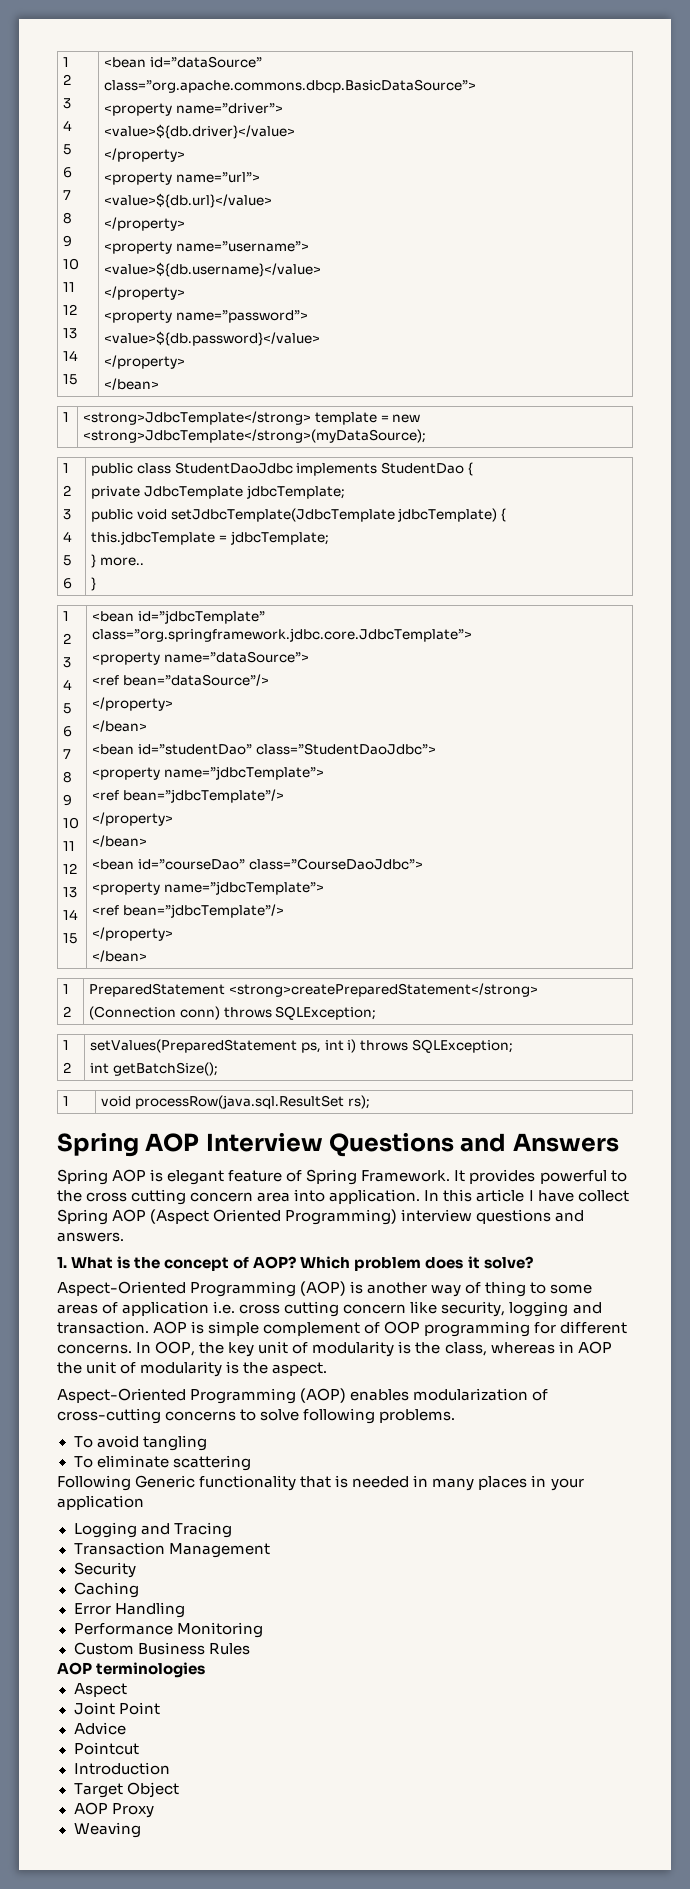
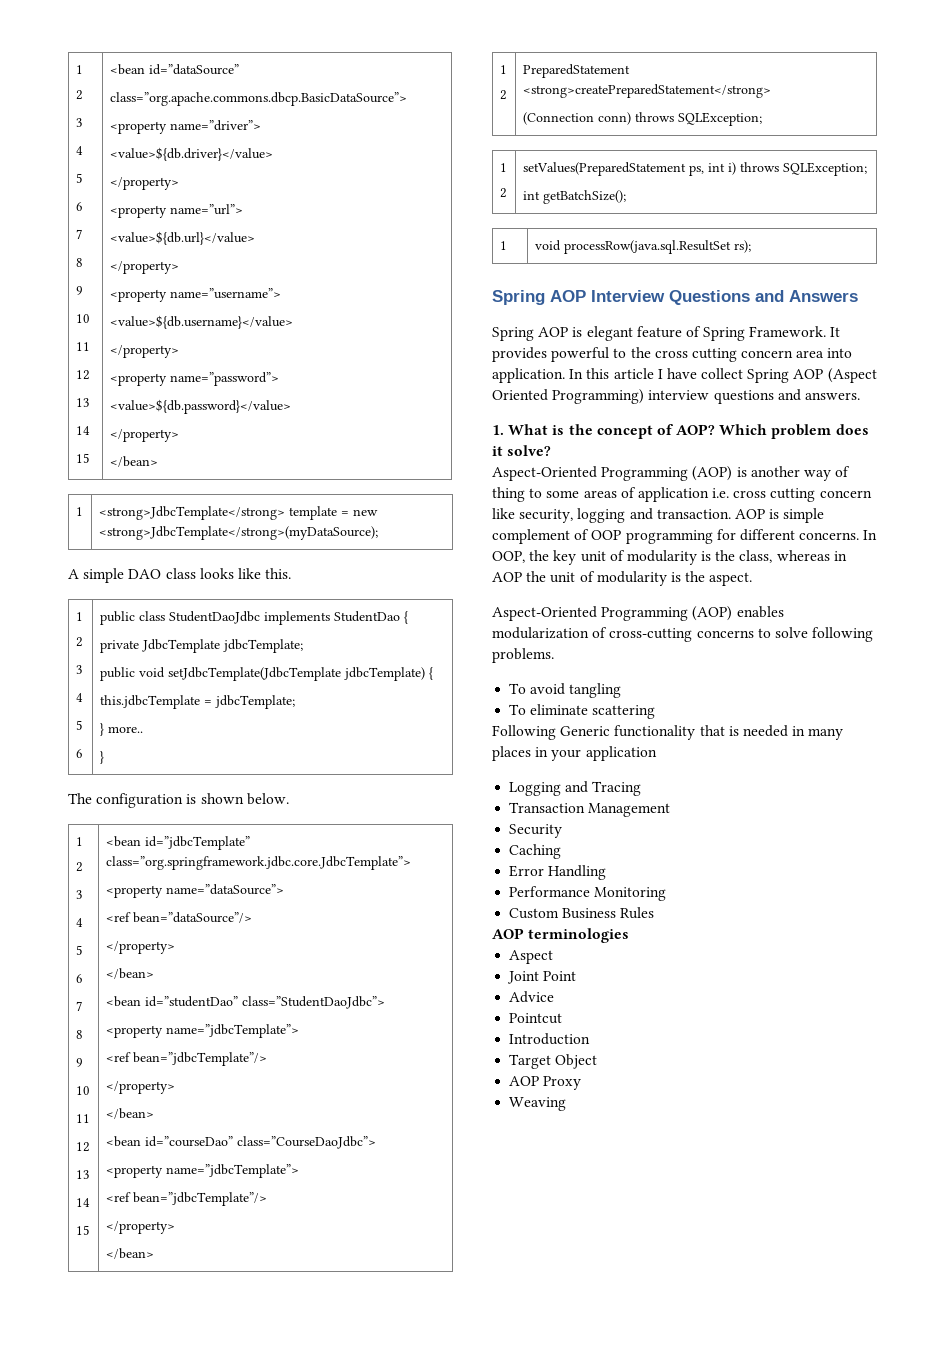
(427, 436) none -> [68,568,292,583] // A simple DAO class looks like this.
(97, 584) none -> [68,793,289,808] // The configuration is shown below.

